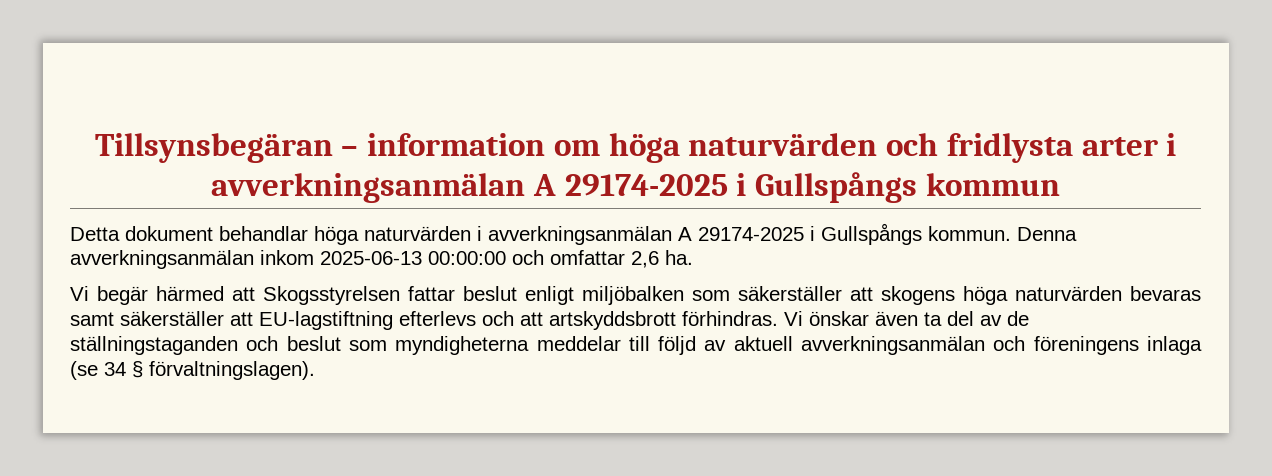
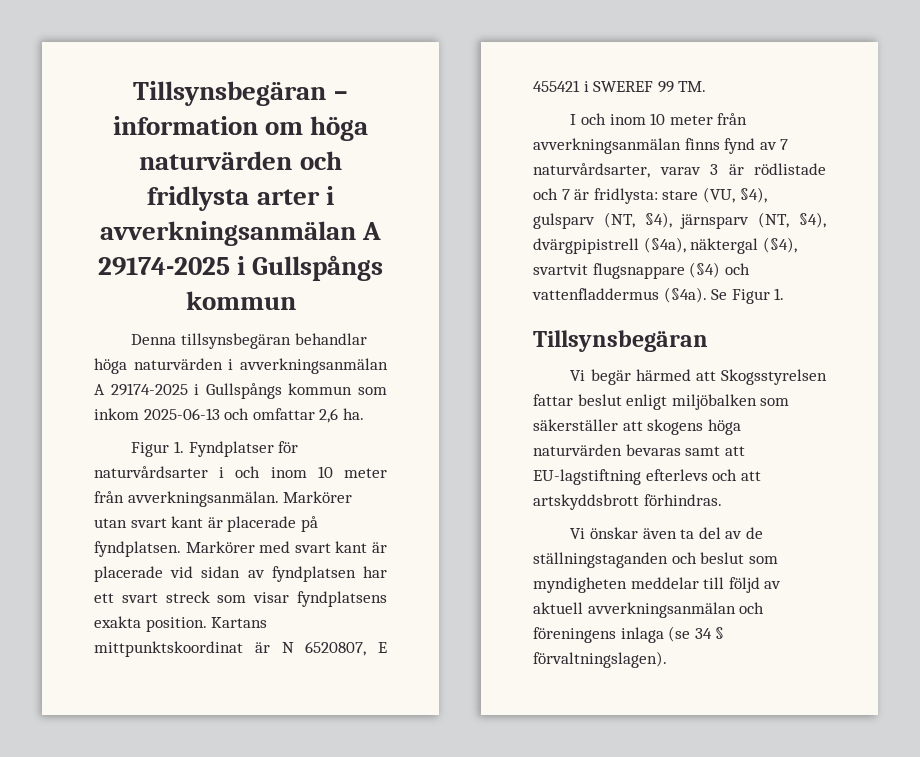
[70,226,213,241] Detta dokument -> [131,333,292,349] Denna tillsynsbegäran
[928,226,1077,241] [70,250,254,269] kommun. Denna avverkningsanmälan -> [288,383,387,395] kommun som
[428,251,506,265] 00:00:00 -> (220, 414) none
(693, 257) none -> [131,441,299,457] [94,466,387,478] [94,491,353,507] [94,516,318,532] [94,541,387,557] [94,566,387,582] [94,591,387,607] [94,616,268,632] [94,641,387,657] [533,80,707,93] [570,113,748,125] [533,138,789,154] [533,163,826,178] [533,187,767,204] [533,212,826,229] [533,237,797,254] [533,262,750,279] [532,287,785,304] [533,330,708,352] // Figur 1. Fyndplatser för naturvårdsarter i och inom 10 meter från avverkningsanmälan. Markörer utan svart kant är placerade på fyndplatsen. Markörer med svart kant är placerade vid sidan av fyndplatsen har ett svart streck som visar fyndplatsens exakta position. Kartans mittpunktskoordinat är N 6520807, E 455421 i SWEREF 99 TM. // I och inom 10 meter från avverkningsanmälan finns fynd av 7 naturvårdsarter, varav 3 är rödlistade och 7 är fridlysta: stare (VU, §4), gulsparv (NT, §4), järnsparv (NT, §4), dvärgpipistrell (§4a), näktergal (§4), svartvit flugsnappare (§4) och vattenfladdermus (§4a). Se Figur 1. // Tillsynsbegäran
[120,311,224,326] säkerställer -> (721, 451) none
(778, 318) none -> (722, 500) //
[395,336,530,355] myndigheterna -> [533,577,627,593] myndigheten

